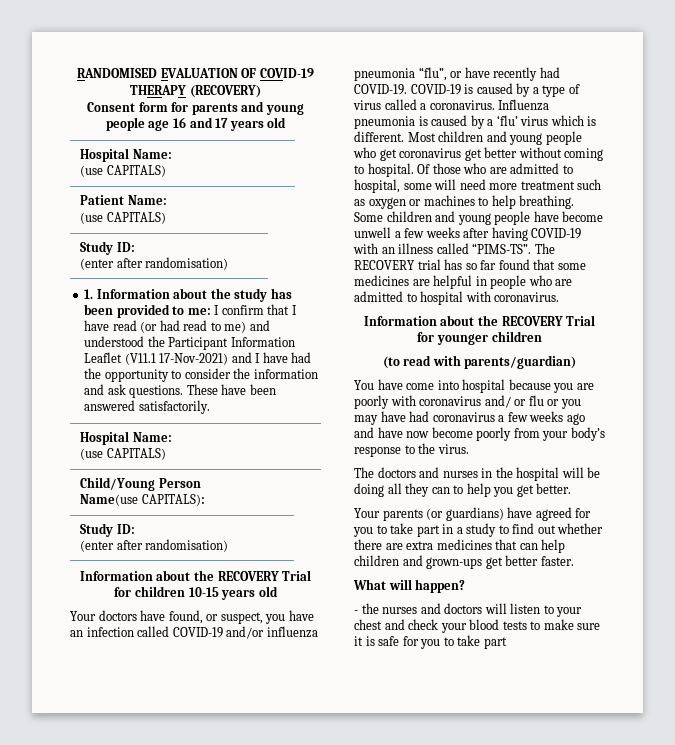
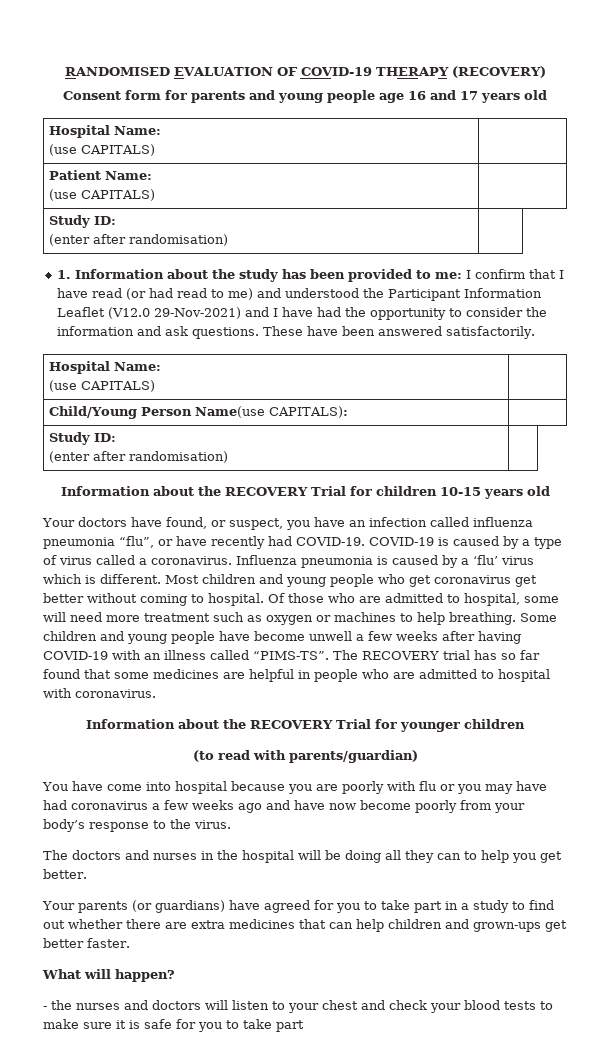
[124,353,229,365] (V11.1 17-Nov-2021) -> [108,307,242,319] (V12.0 29-Nov-2021)
[172,626,265,639] COVID-19 and/or -> (469, 522) none
[419,395,527,408] coronavirus and/ or -> (416, 786) none

